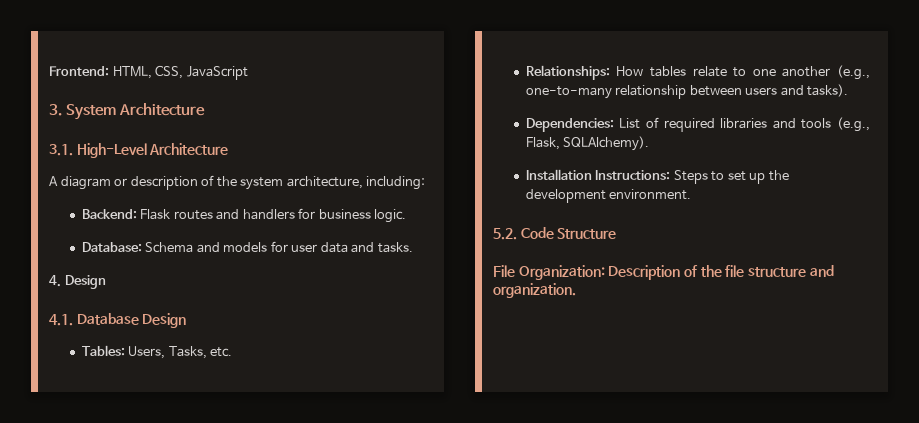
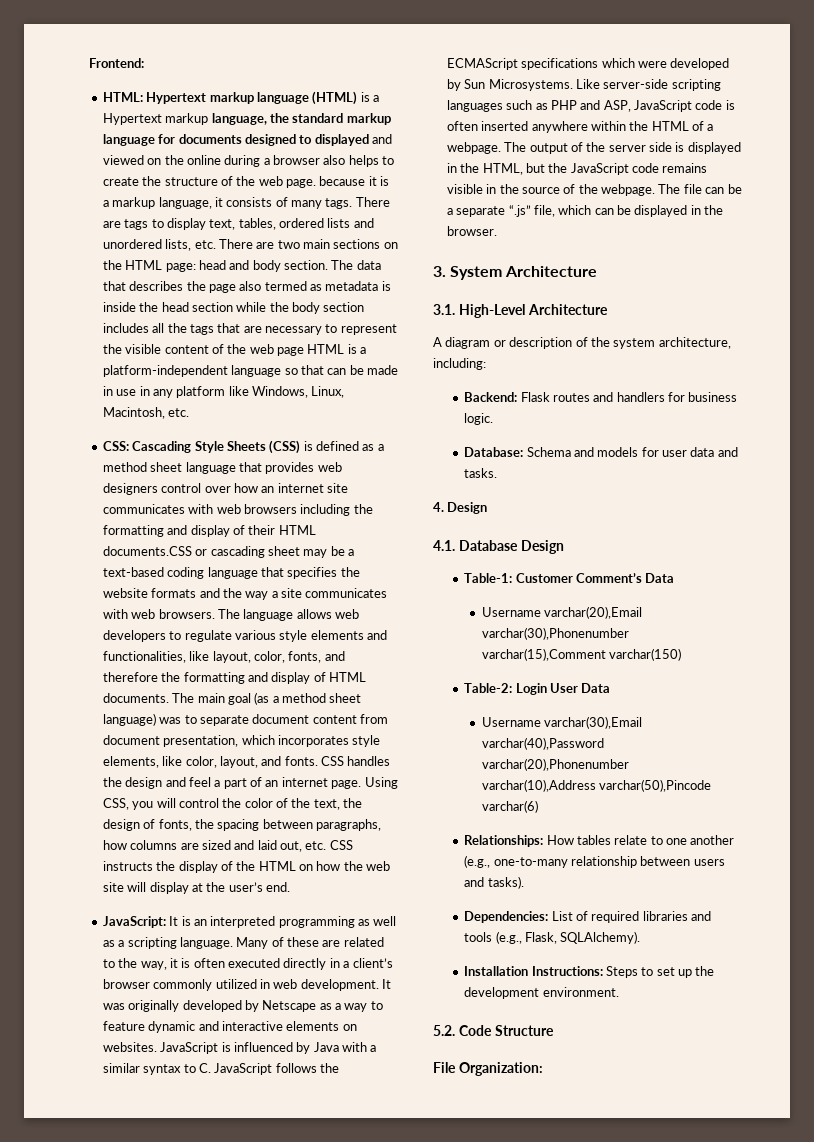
[112,65,248,80] HTML, CSS, JavaScript -> [102,91,379,105] [102,113,391,125] [102,134,392,146] [102,155,395,167] [102,176,390,188] [102,197,390,209] [102,218,374,230] [102,239,398,251] [102,260,381,272] [102,281,391,293] [102,302,365,314] [102,323,397,335] [102,344,367,356] [102,365,398,377] [102,386,345,398] [102,407,190,419] [102,440,384,454] [102,462,342,474] [102,483,348,495] [102,504,373,516] [102,525,316,537] [102,546,354,558] [102,567,360,579] [102,588,388,600] [102,609,359,621] [102,630,387,642] [102,651,345,663] [102,672,366,684] [102,692,362,705] [102,713,388,726] [102,735,381,747] [102,756,391,768] [102,777,398,789] [102,798,363,810] [102,819,381,831] [102,840,353,852] [102,861,391,873] [102,882,290,894] [102,916,397,928] [102,937,384,949] [102,958,393,970] [102,979,391,991] [102,1000,383,1012] [102,1021,357,1033] [102,1042,377,1054] [102,1063,339,1075] [446,58,730,70] [446,79,721,91] [446,100,735,112] [446,121,714,133] [446,142,741,154] [446,163,708,175] [446,184,742,196] [446,205,724,217] [446,226,497,236] // HTML: Hypertext markup language (HTML) is a Hypertext markup language, the standard markup language for documents designed to displayed and viewed on the online during a browser also helps to create the structure of the web page. because it is a markup language, it consists of many tags. There are tags to display text, tables, ordered lists and unordered lists, etc. There are two main sections on the HTML page: head and body section. The data that describes the page also termed as metadata is inside the head section while the body section includes all the tags that are necessary to represent the visible content of the web page HTML is a platform-independent language so that can be made in use in any platform like Windows, Linux, Macintosh, etc. // CSS: Cascading Style Sheets (CSS) is defined as a method sheet language that provides web designers control over how an internet site communicates with web browsers including the formatting and display of their HTML documents.CSS or cascading sheet may be a text-based coding language that specifies the website formats and the way a site communicates with web browsers. The language allows web developers to regulate various style elements and functionalities, like layout, color, fonts, and therefore the formatting and display of HTML documents. The main goal (as a method sheet language) was to separate document content from document presentation, which incorporates style elements, like color, layout, and fonts. CSS handles the design and feel a part of an internet page. Using CSS, you will control the color of the text, the design of fonts, the spacing between paragraphs, how columns are sized and laid out, etc. CSS instructs the display of the HTML on how the web site will display at the user’s end. // JavaScript: It is an interpreted programming as well as a scripting language. Many of these are related to the way, it is often executed directly in a client’s browser commonly utilized in web development. It was originally developed by Netscape as a way to feature dynamic and interactive elements on websites. JavaScript is influenced by Java with a similar syntax to C. JavaScript follows the ECMAScript specifications which were developed by Sun Microsystems. Like server-side scripting languages such as PHP and ASP, JavaScript code is often inserted anywhere within the HTML of a webpage. The output of the server side is displayed in the HTML, but the JavaScript code remains visible in the source of the webpage. The file can be a separate “.js” file, which can be displayed in the browser.
[81,345,233,359] Tables: Users, Tasks, etc. -> [464,573,675,583] [481,606,642,619] [481,627,629,640] [481,648,681,661] [464,683,611,695] [481,716,642,729] [481,737,604,750] [481,758,629,771] [481,779,711,792] [481,800,538,813] Table-1: Customer Comment’s Data // Username varchar(20),Email varchar(30),Phonenumber varchar(15),Comment varchar(150) // Table-2: Login User Data // Username varchar(30),Email varchar(40),Password varchar(20),Phonenumber varchar(10),Address varchar(50),Pincode varchar(6)
[608,265,834,280] [493,283,576,298] Description of the file structure and organization. -> (543, 1069) none

